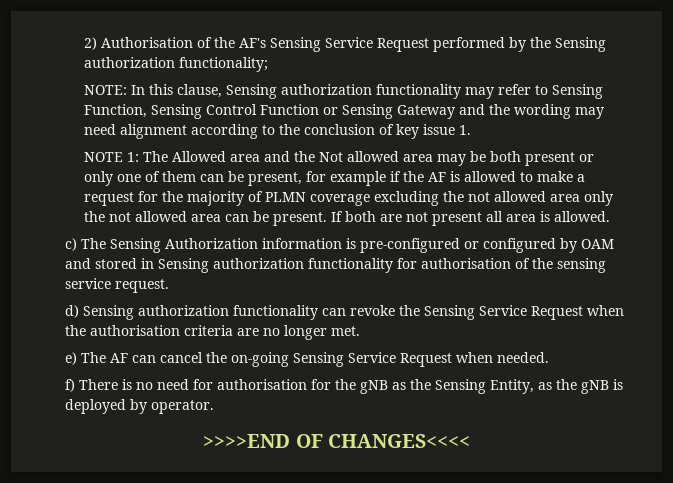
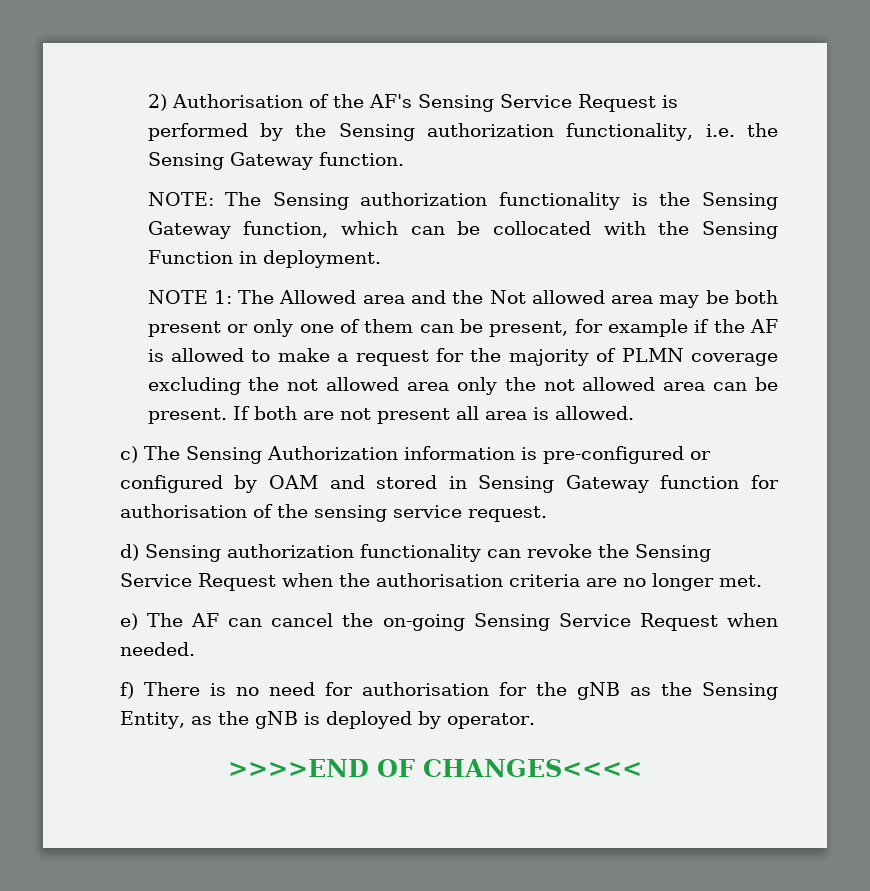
(430, 45) none -> [661,95,678,108] is
[179,57,269,72] [84,84,604,99] [84,104,605,119] [84,124,472,139] functionality; // NOTE: In this clause, Sensing authorization functionality may refer to Sensing Function, Sensing Control Function or Sensing Gateway and the wording may need alignment according to the conclusion of key issue 1. -> [566,123,778,141] [147,152,404,170] [147,192,778,210] [147,221,778,239] [147,250,381,268] functionality, i.e. the Sensing Gateway function. // NOTE: The Sensing authorization functionality is the Sensing Gateway function, which can be collocated with the Sensing Function in deployment.
[213,258,394,273] authorization functionality -> [565,475,740,493] Gateway function

